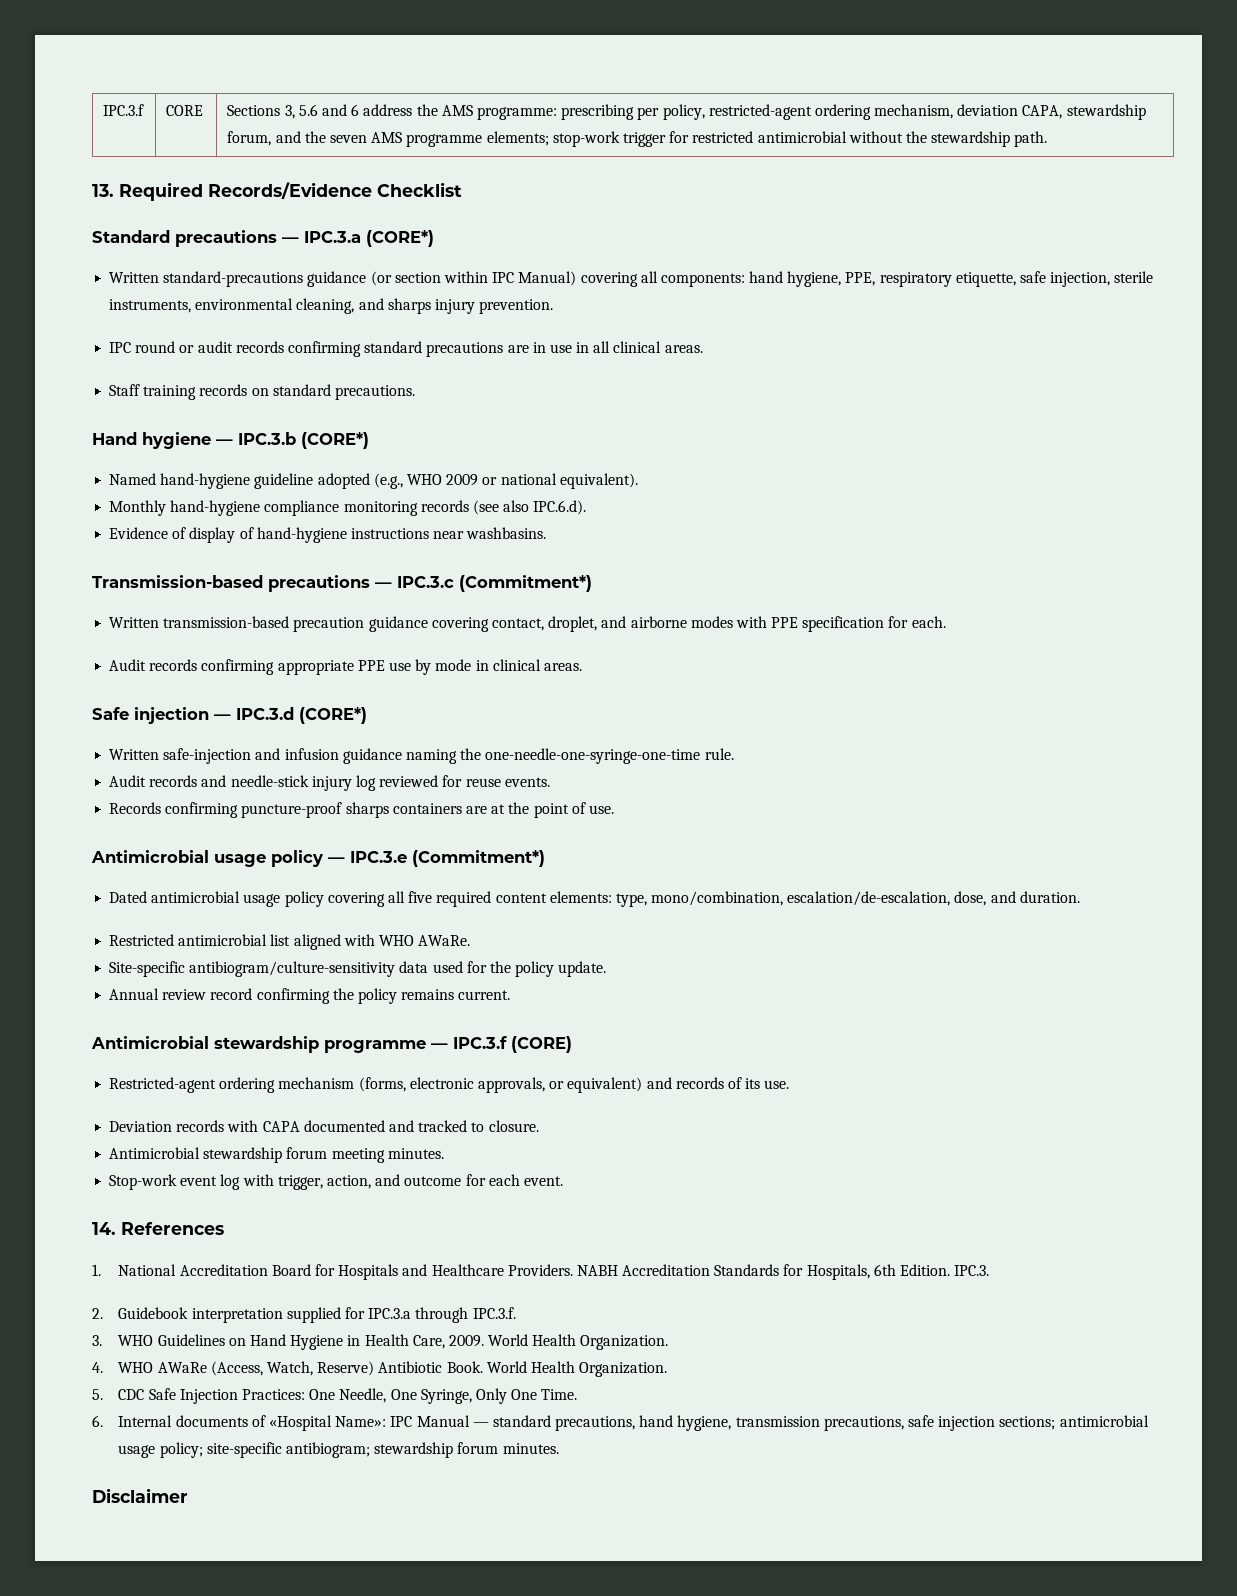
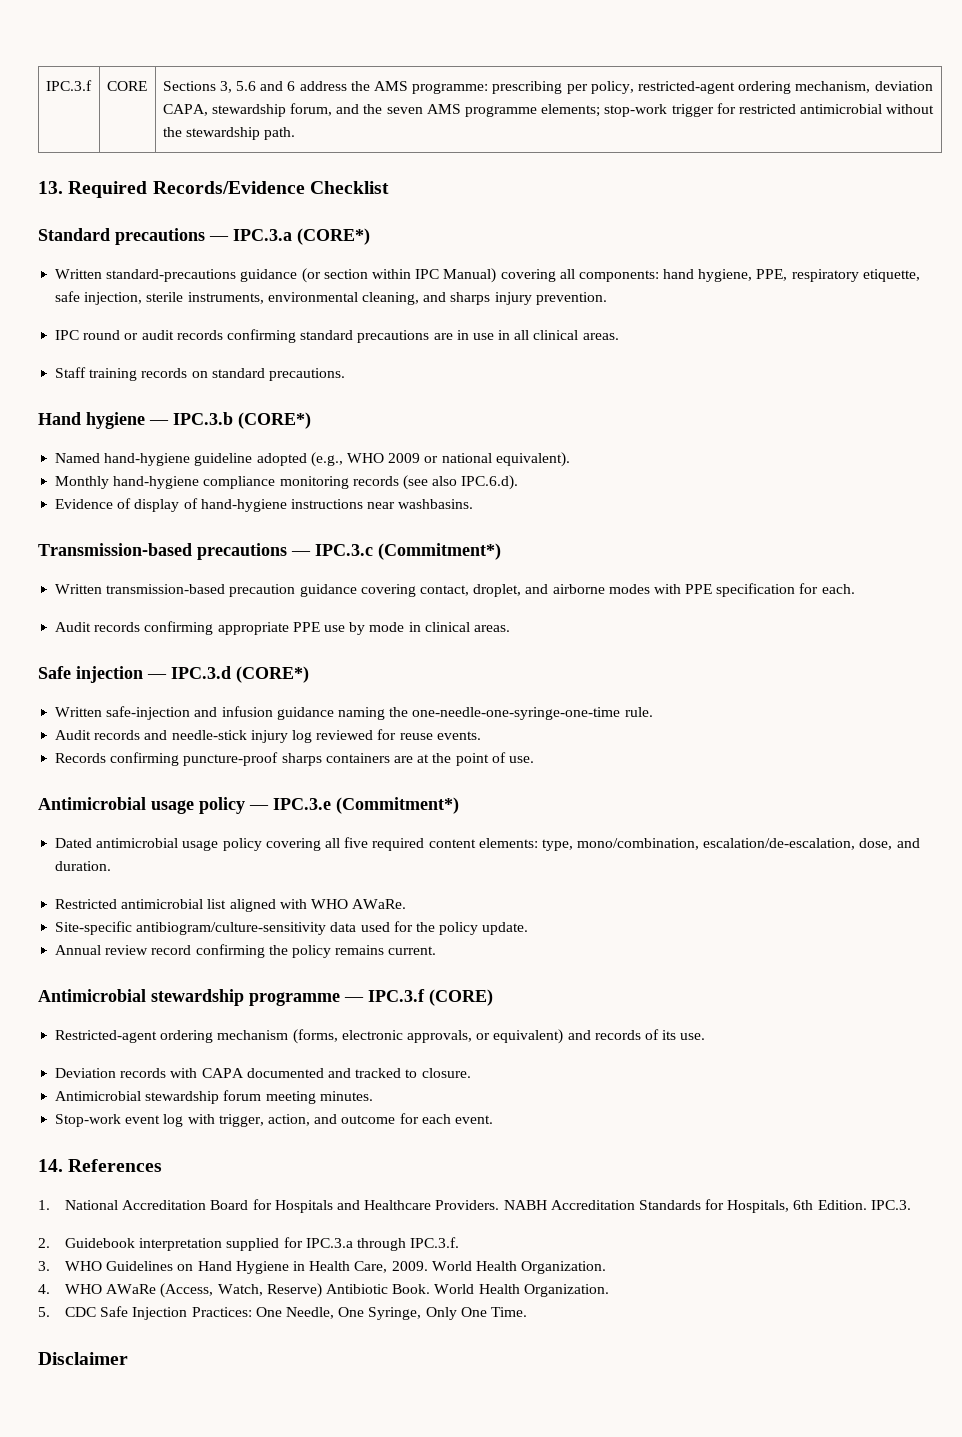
[92,1415,1149,1431] [118,1442,559,1458] // 6. Internal documents of «Hospital Name»: IPC Manual — standard precautions, hand hygiene, transmission precautions, safe injection sections; antimicrobial usage policy; site-specific antibiogram; stewardship forum minutes. -> (527, 1312) none

